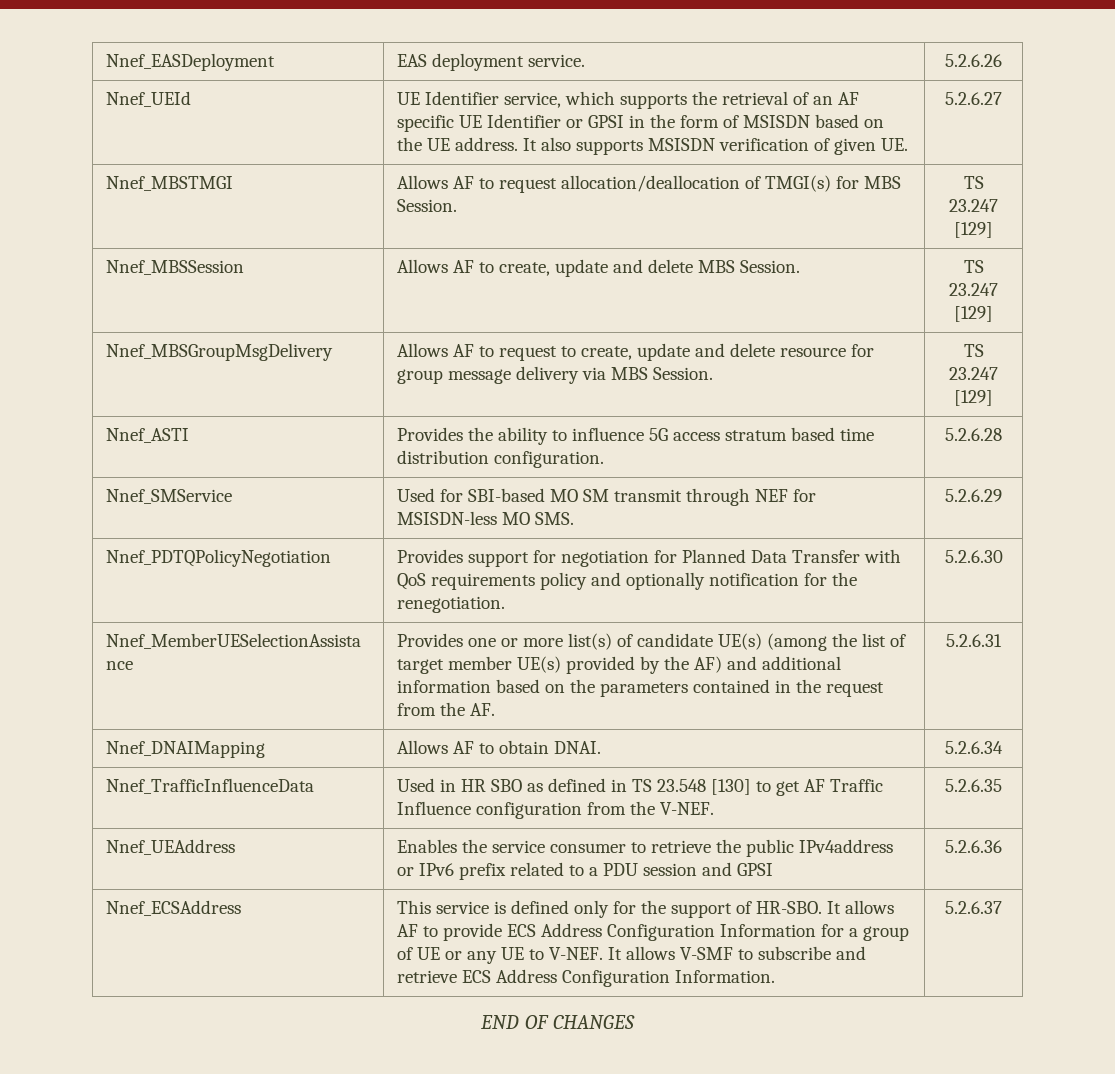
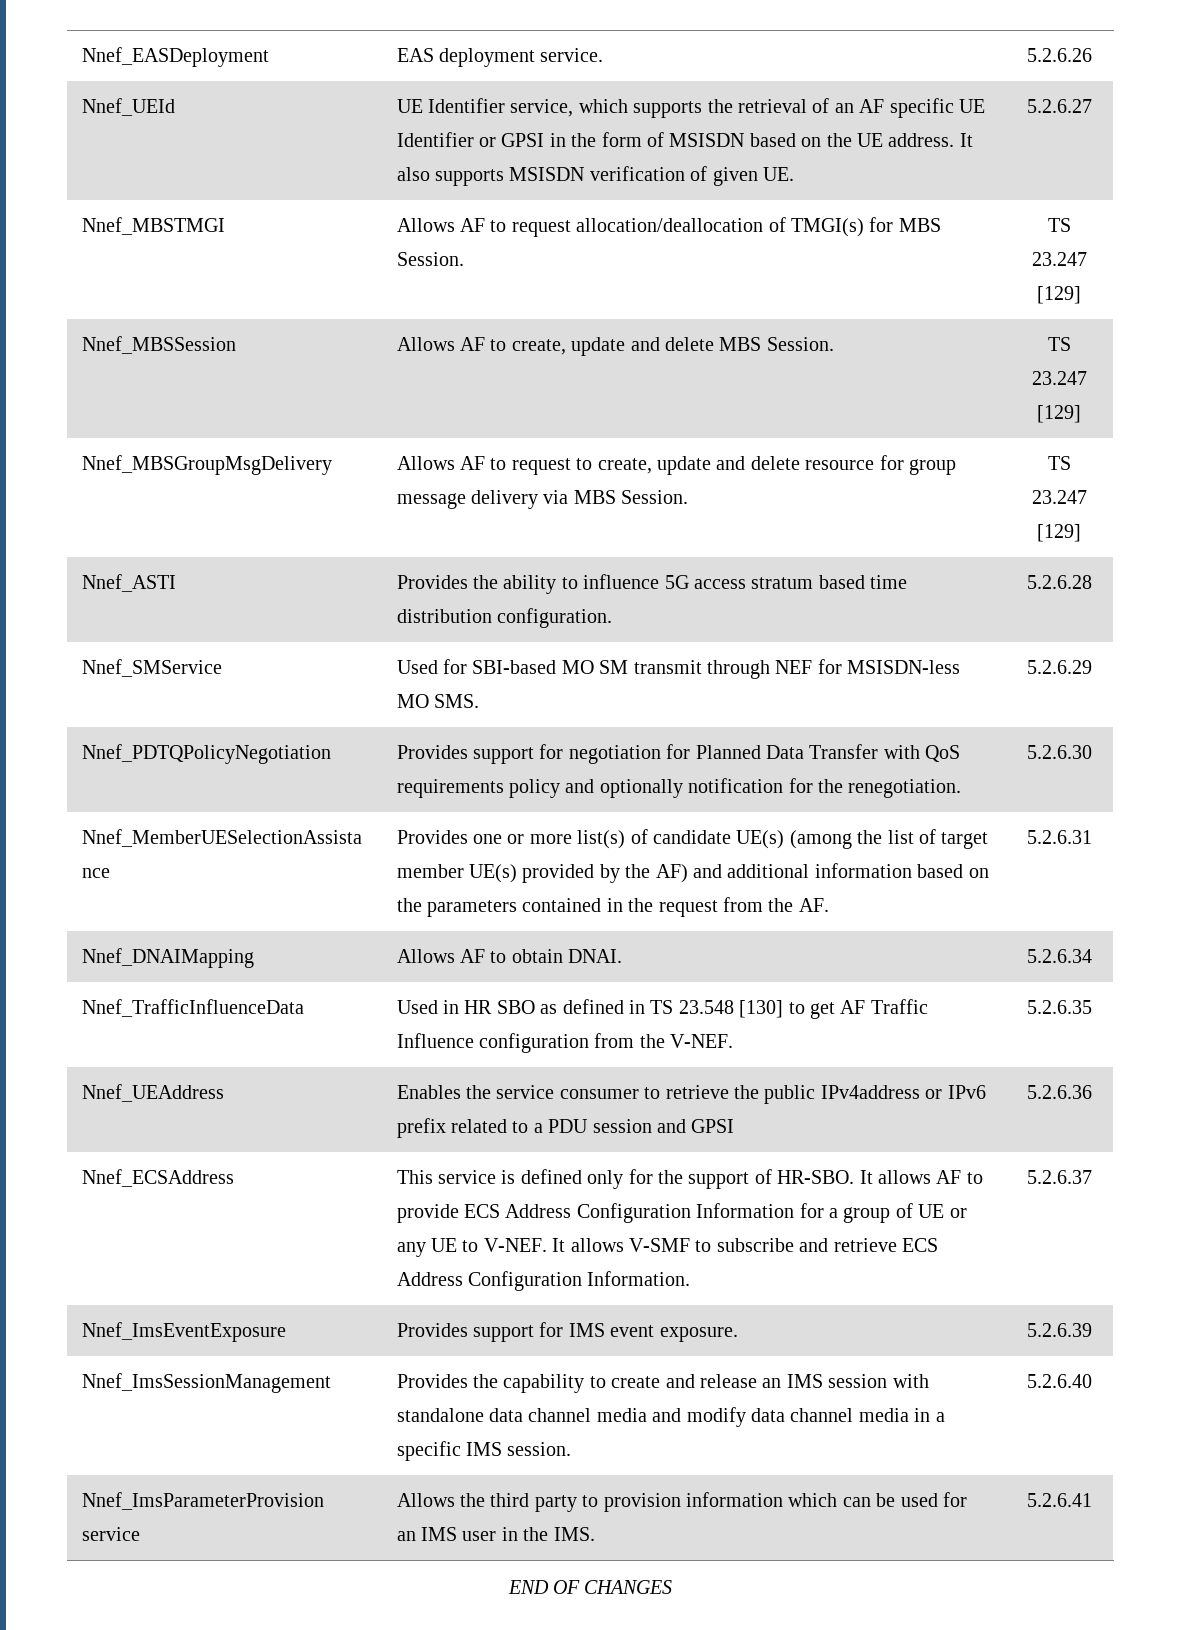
(1002, 907) none -> [81,1322,286,1342] [396,1322,738,1342] [1026,1323,1092,1337] [81,1373,331,1393] [396,1374,929,1393] [396,1407,945,1427] [396,1441,572,1461] [1026,1374,1092,1388] [81,1492,324,1510] [81,1527,140,1541] [396,1492,968,1512] [396,1527,595,1541] [1026,1493,1092,1507] // Nnef_ImsEventExposure | Provides support for IMS event exposure. | 5.2.6.39 // Nnef_ImsSessionManagement | Provides the capability to create and release an IMS session with standalone data channel media and modify data channel media in a specific IMS session. | 5.2.6.40 // Nnef_ImsParameterProvision service | Allows the third party to provision information which can be used for an IMS user in the IMS. | 5.2.6.41

